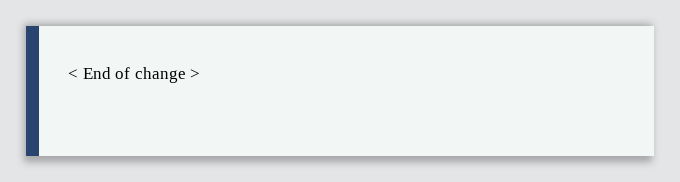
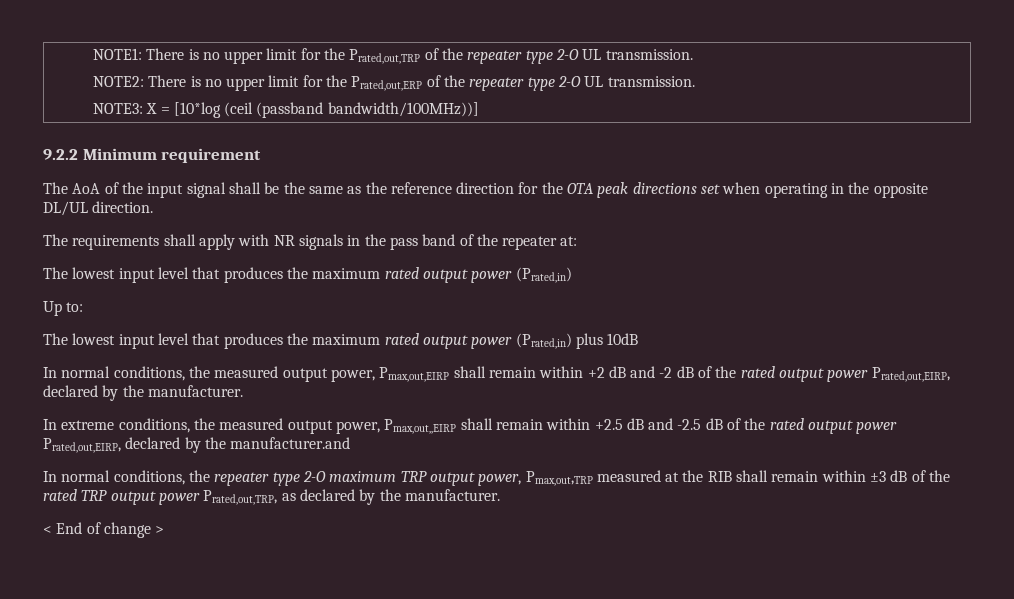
(68, 74) none -> [92,48,693,64] [92,75,695,91] [92,102,479,118] [43,148,262,163] [43,182,928,198] [43,201,154,216] [43,234,578,250] [43,267,572,283] [43,301,84,316] [43,333,639,349] [43,366,950,382] [43,385,243,401] [43,418,898,434] [43,437,351,453] [43,470,951,486] [43,489,500,505] NOTE1: There is no upper limit for the Prated,out,TRP of the repeater type 2-O UL transmission. // NOTE2: There is no upper limit for the Prated,out,ERP of the repeater type 2-O UL transmission. // NOTE3: X = [10*log (ceil (passband bandwidth/100MHz))] // 9.2.2 Minimum requirement // The AoA of the input signal shall be the same as the reference direction for the OTA peak directions set when operating in the opposite DL/UL direction. // The requirements shall apply with NR signals in the pass band of the repeater at: // The lowest input level that produces the maximum rated output power (Prated,in) // Up to: // The lowest input level that produces the maximum rated output power (Prated,in) plus 10dB // In normal conditions, the measured output power, Pmax,out,EIRP shall remain within +2 dB and -2 dB of the rated output power Prated,out,EIRP, declared by the manufacturer. // In extreme conditions, the measured output power, Pmax,out,,EIRP shall remain within +2.5 dB and -2.5 dB of the rated output power Prated,out,EIRP, declared by the manufacturer.and // In normal conditions, the repeater type 2-O maximum TRP output power, Pmax,out,TRP measured at the RIB shall remain within ±3 dB of the rated TRP output power Prated,out,TRP, as declared by the manufacturer. //

